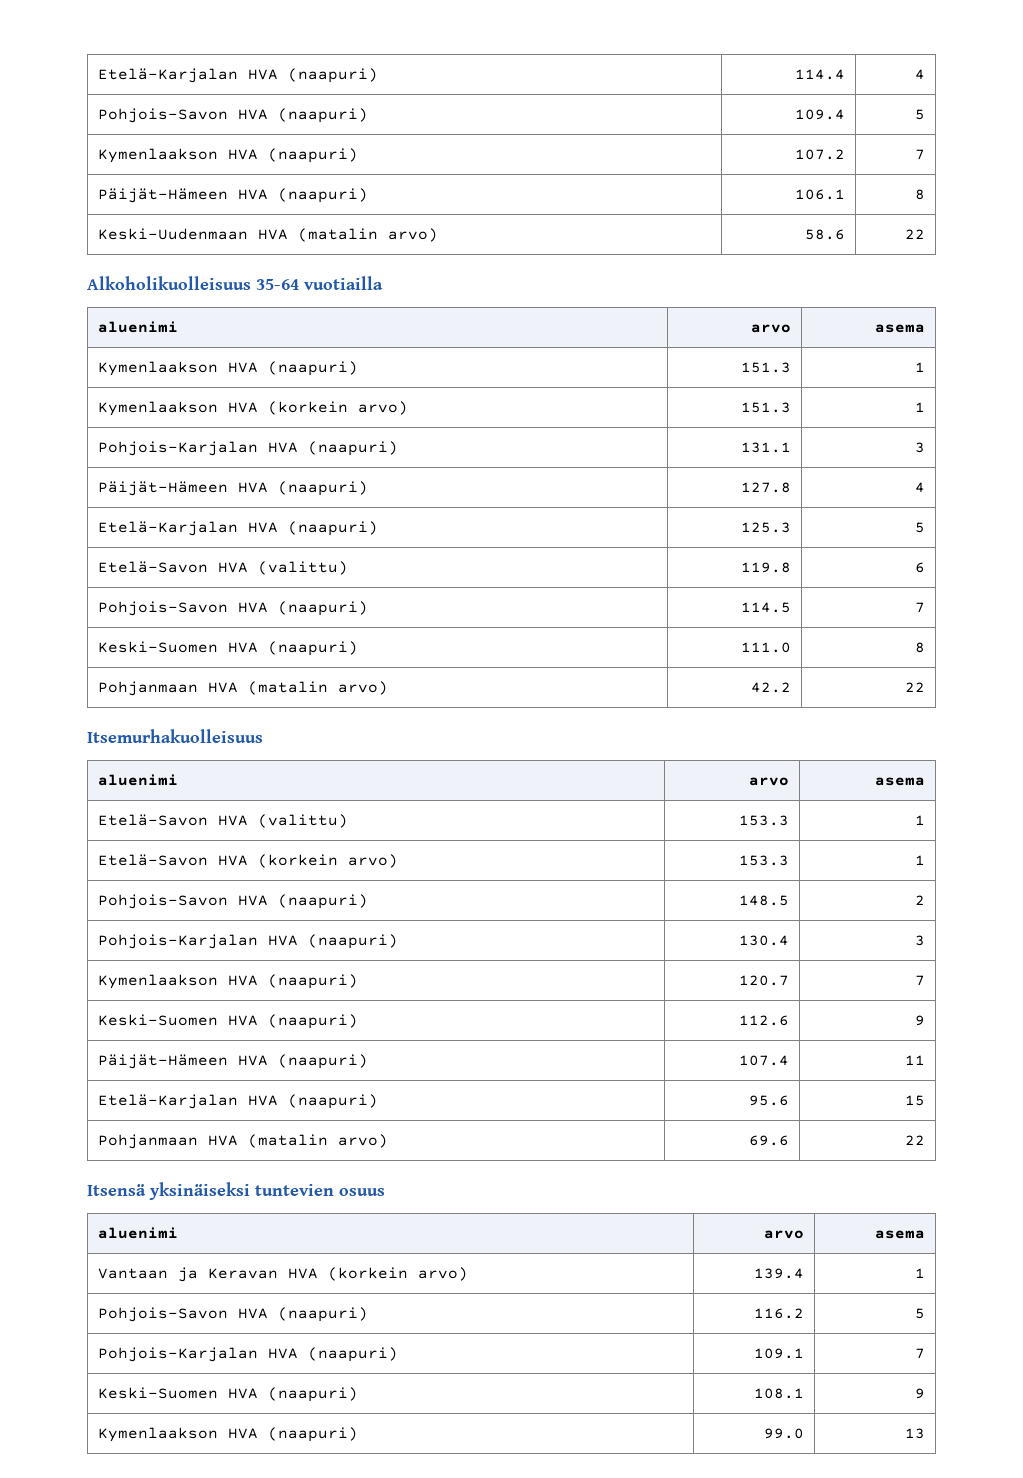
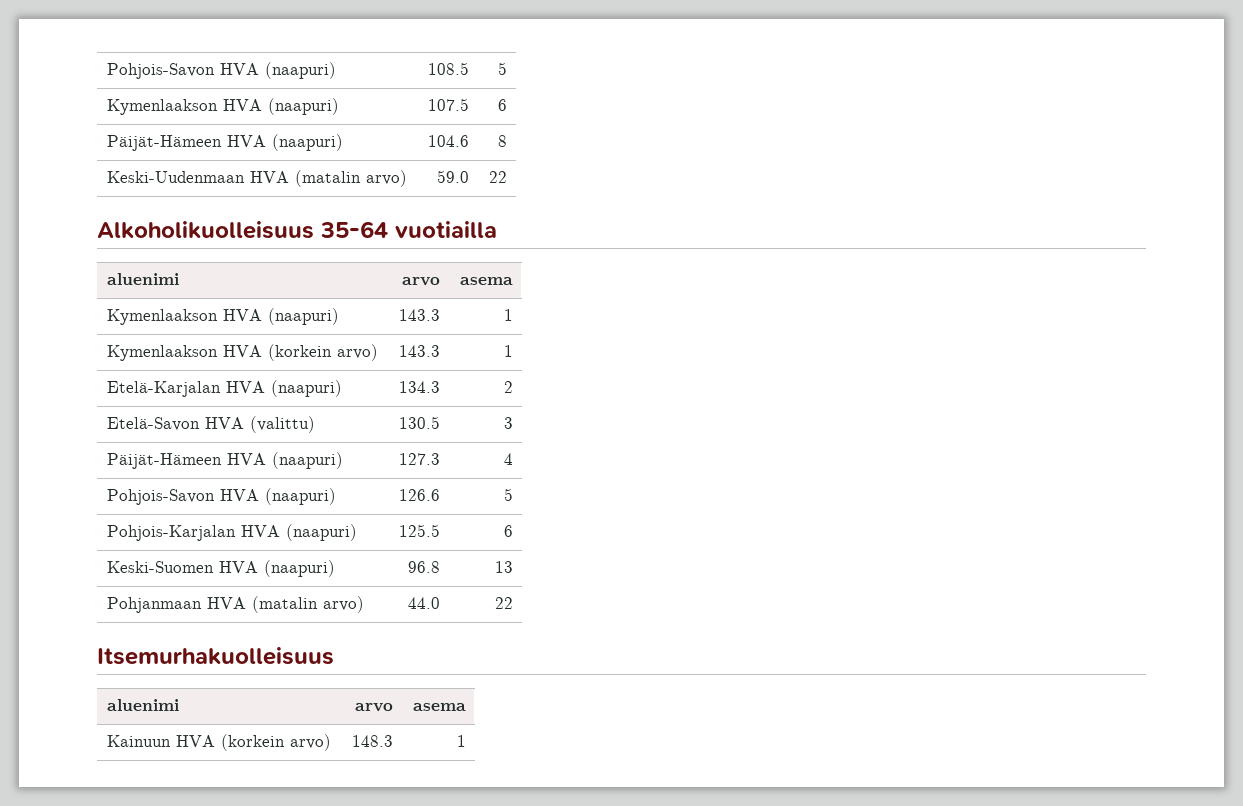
[98,68,379,83] [794,69,845,80] [914,69,925,80] [98,108,369,123] [794,109,845,120] Etelä-Karjalan HVA (naapuri) | 114.4 | 4 // Pohjois-Savon HVA (naapuri) | 109.4 -> [106,62,336,79] [427,62,469,75] Pohjois-Savon HVA (naapuri) | 108.5
[794,149,845,160] [914,149,925,160] [98,188,369,203] [794,189,845,200] 107.2 | 7 // Päijät-Hämeen HVA (naapuri) | 106.1 -> [427,98,469,111] [497,99,507,111] [106,134,343,151] [427,135,469,147] 107.5 | 6 // Päijät-Hämeen HVA (naapuri) | 104.6
[804,229,845,240] 58.6 -> [436,170,469,183] 59.0
[740,362,791,373] 151.3 -> [398,309,440,321] 143.3
[740,402,791,413] [914,402,925,412] [98,441,399,456] [740,442,791,453] 151.3 | 1 // Pohjois-Karjalan HVA (naapuri) | 131.1 -> [398,345,440,357] [503,345,513,357] [106,380,342,397] [398,381,440,393] [503,381,513,393] [106,416,315,433] [398,416,440,429] 143.3 | 1 // Etelä-Karjalan HVA (naapuri) | 134.3 | 2 // Etelä-Savon HVA (valittu) | 130.5
[740,482,791,493] [914,482,925,493] [98,521,379,536] [740,522,791,533] [914,522,925,533] [98,561,349,575] [740,562,791,573] [914,562,925,573] [98,601,369,616] [740,602,791,613] [914,602,925,613] [98,641,359,656] [740,642,791,653] [914,642,925,653] [98,681,389,696] [750,682,791,693] 127.8 | 4 // Etelä-Karjalan HVA (naapuri) | 125.3 | 5 // Etelä-Savon HVA (valittu) | 119.8 | 6 // Pohjois-Savon HVA (naapuri) | 114.5 | 7 // Keski-Suomen HVA (naapuri) | 111.0 | 8 // Pohjanmaan HVA (matalin arvo) | 42.2 -> [398,453,440,465] [503,453,513,465] [106,488,336,505] [398,489,440,501] [503,488,513,501] [106,524,357,541] [398,524,440,537] [503,525,513,537] [106,560,335,577] [407,561,440,573] [494,561,513,573] [106,596,364,613] [407,597,440,609] 127.3 | 4 // Pohjois-Savon HVA (naapuri) | 126.6 | 5 // Pohjois-Karjalan HVA (naapuri) | 125.5 | 6 // Keski-Suomen HVA (naapuri) | 96.8 | 13 // Pohjanmaan HVA (matalin arvo) | 44.0
[98,814,349,828] [738,815,789,826] [914,815,925,825] [98,854,399,868] [738,855,789,866] [914,855,925,865] [98,894,369,909] [738,895,789,906] [914,895,925,905] [98,934,399,949] [738,935,789,946] [914,935,925,946] [98,974,359,989] [738,975,789,986] [914,975,925,986] [98,1014,359,1029] [738,1015,789,1026] [914,1015,925,1026] [98,1054,369,1069] [738,1055,789,1066] [904,1055,925,1065] [98,1094,379,1109] [748,1095,789,1106] [904,1095,925,1106] [98,1134,389,1149] [748,1135,789,1146] [904,1135,925,1145] [87,1182,385,1200] [98,1227,179,1239] [763,1230,804,1239] [874,1230,925,1239] [98,1267,469,1282] [753,1268,804,1279] [914,1268,925,1278] [98,1307,369,1322] [753,1308,804,1319] [914,1308,925,1319] [98,1347,399,1362] [753,1348,804,1359] [914,1348,925,1359] [98,1387,359,1402] [753,1388,804,1399] [914,1388,925,1399] [98,1427,359,1442] [763,1428,804,1439] [904,1428,925,1439] Etelä-Savon HVA (valittu) | 153.3 | 1 // Etelä-Savon HVA (korkein arvo) | 153.3 | 1 // Pohjois-Savon HVA (naapuri) | 148.5 | 2 // Pohjois-Karjalan HVA (naapuri) | 130.4 | 3 // Kymenlaakson HVA (naapuri) | 120.7 | 7 // Keski-Suomen HVA (naapuri) | 112.6 | 9 // Päijät-Hämeen HVA (naapuri) | 107.4 | 11 // Etelä-Karjalan HVA (naapuri) | 95.6 | 15 // Pohjanmaan HVA (matalin arvo) | 69.6 | 22 // Itsensä yksinäiseksi tuntevien osuus // aluenimi | arvo | asema // Vantaan ja Keravan HVA (korkein arvo) | 139.4 | 1 // Pohjois-Savon HVA (naapuri) | 116.2 | 5 // Pohjois-Karjalan HVA (naapuri) | 109.1 | 7 // Keski-Suomen HVA (naapuri) | 108.1 | 9 // Kymenlaakson HVA (naapuri) | 99.0 | 13 -> [106,734,331,751] [351,735,393,747] [456,735,466,747] Kainuun HVA (korkein arvo) | 148.3 | 1

